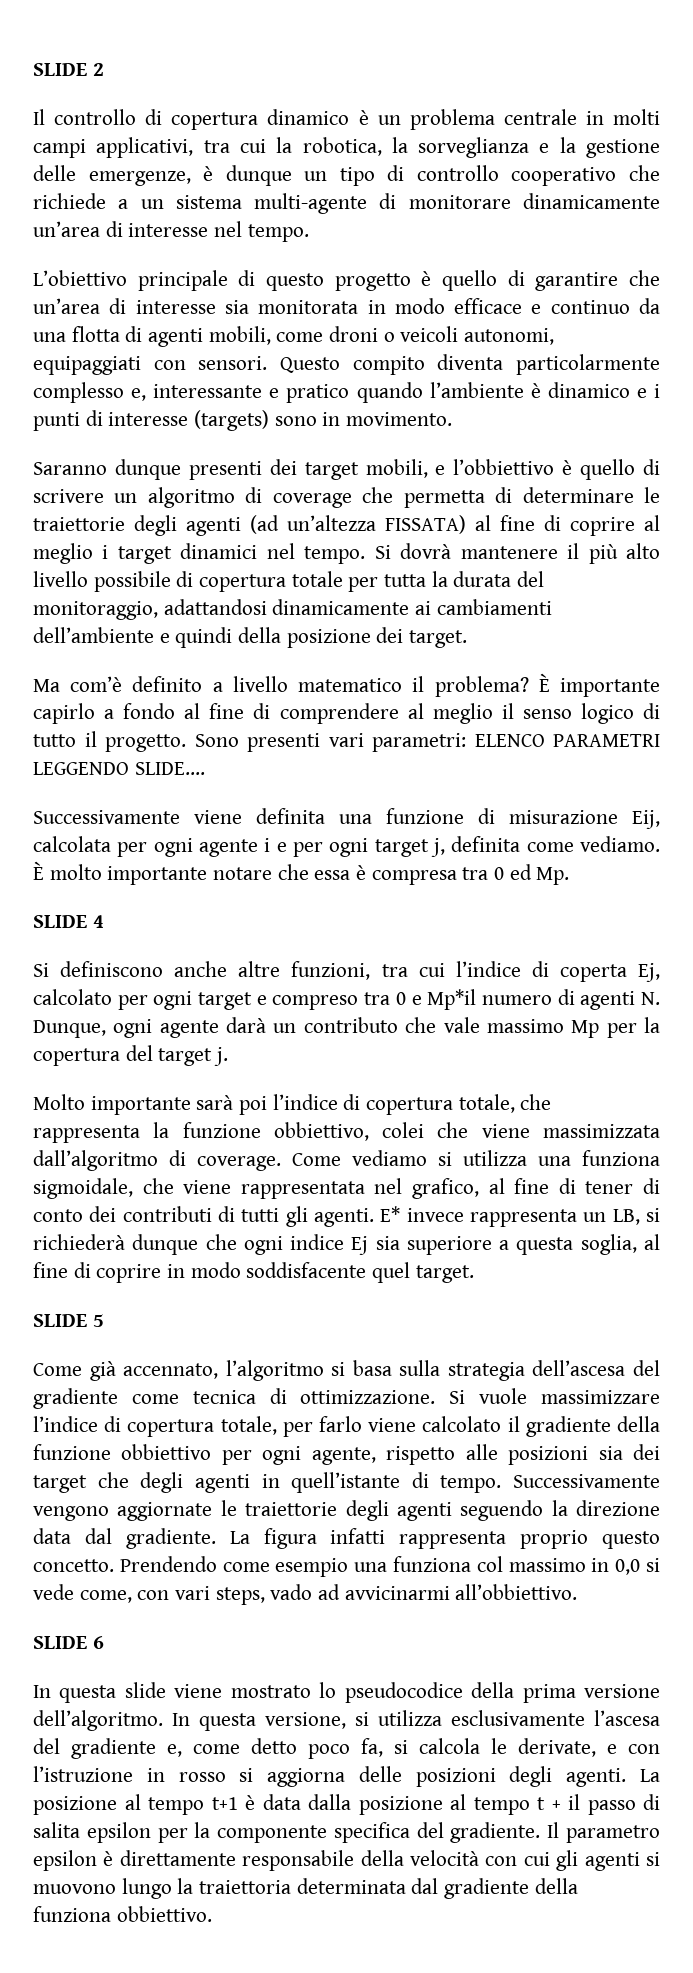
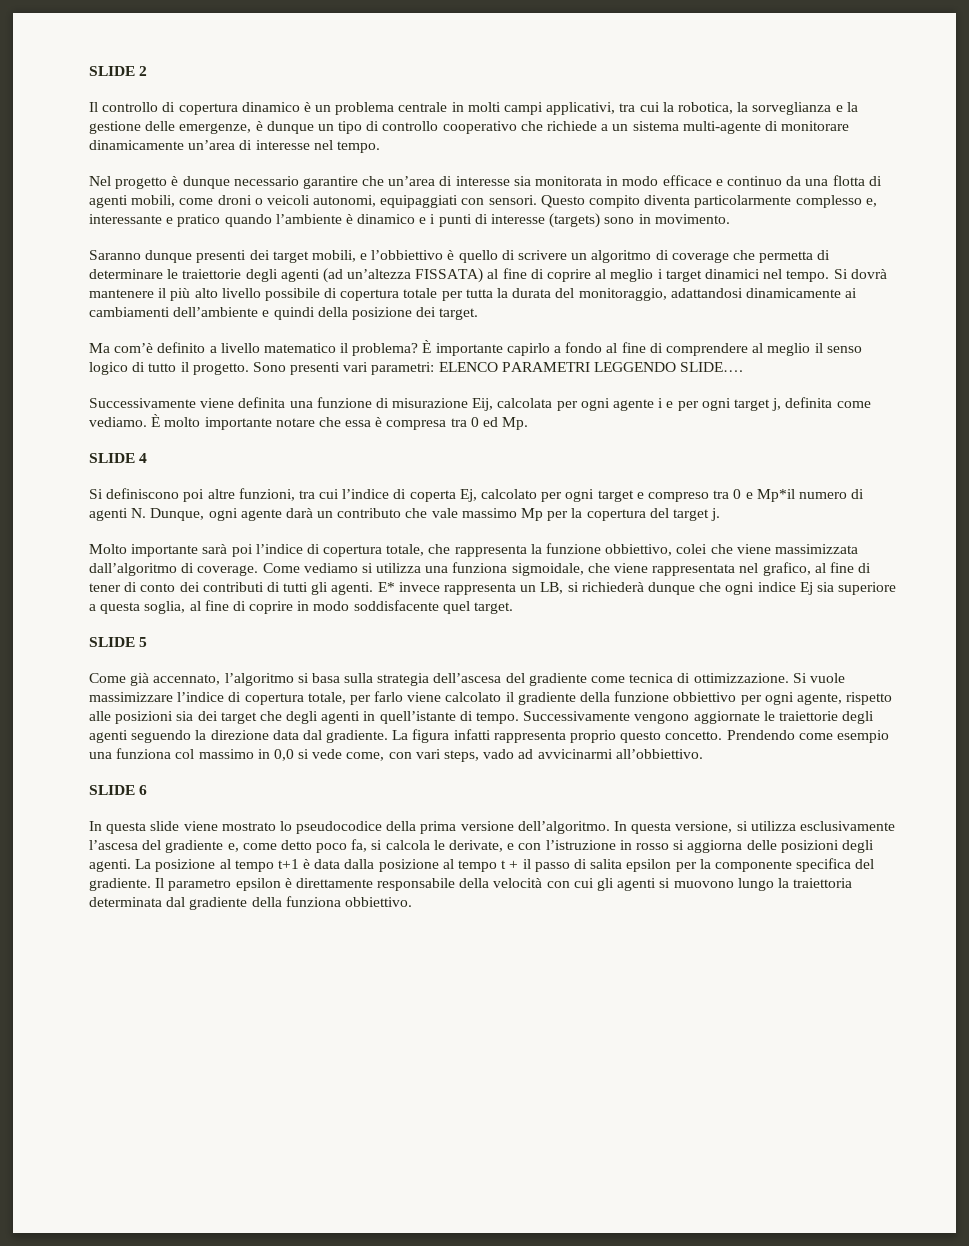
[33,270,525,291] L’obiettivo principale di questo progetto è quello di -> [89,176,299,189] Nel progetto è dunque necessario
[174,961,228,977] anche -> [183,489,205,502] poi

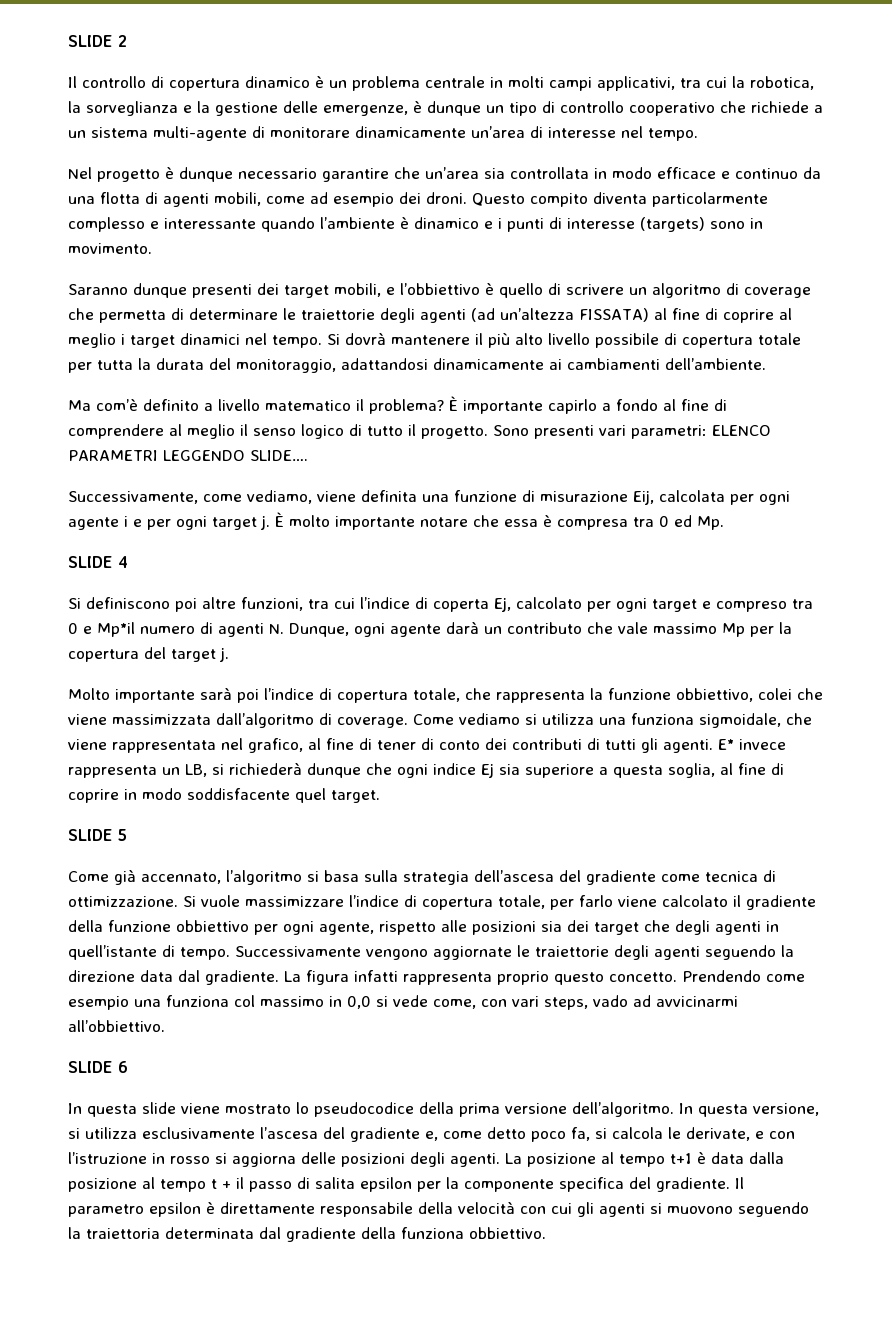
[439,176,603,186] di interesse sia monitorata -> [484,167,589,179] sia controllata
[217,195,537,208] droni o veicoli autonomi, equipaggiati con sensori. -> [310,192,467,207] ad esempio dei droni.
[865,198,877,207] [89,214,221,227] e, interessante e pratico -> [150,218,256,229] e interessante
[173,307,479,320] dell’ambiente e quindi della posizione dei target. -> [665,358,766,370] dell’ambiente.
[89,398,196,408] Successivamente -> [68,490,312,504] Successivamente, come vediamo,
[772,397,871,411] [89,417,147,427] j, definita come vediamo. -> [260,515,270,530] j.
[737,878,774,891] lungo -> [738,1202,809,1217] seguendo

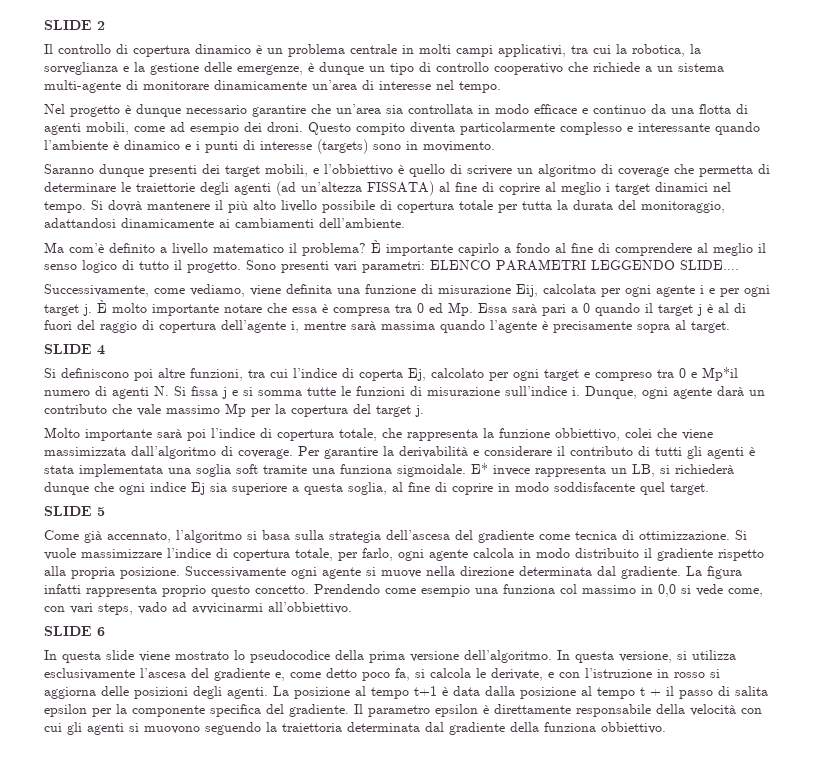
(724, 523) none -> [478,303,746,316] [44,320,730,333] Essa sarà pari a 0 quando il target j è al di fuori del raggio di copertura dell’agente i, mentre sarà massima quando l’agente è precisamente sopra al target.
(284, 629) none -> [174,386,580,399] Si fissa j e si somma tutte le funzioni di misurazione sull’indice i.
[413,713,812,728] [68,738,713,753] Come vediamo si utilizza una funziona sigmoidale, che viene rappresentata nel grafico, al fine di tener di conto dei contributi di tutti gli agenti. -> [298,446,755,459] [44,464,466,477] Per garantire la derivabilità e considerare il contributo di tutti gli agenti è stata implementata una soglia soft tramite una funziona sigmoidale.
[579,895,816,910] [68,920,779,935] [68,945,794,960] [68,970,173,982] farlo viene calcolato il gradiente della funzione obbiettivo per ogni agente, rispetto alle posizioni sia dei target che degli agenti in quell’istante di tempo. Successivamente vengono aggiornate le traiettorie degli agenti seguendo la direzione data -> [362,548,764,561] [44,566,592,579] farlo, ogni agente calcola in modo distribuito il gradiente rispetto alla propria posizione. Successivamente ogni agente si muove nella direzione determinata

